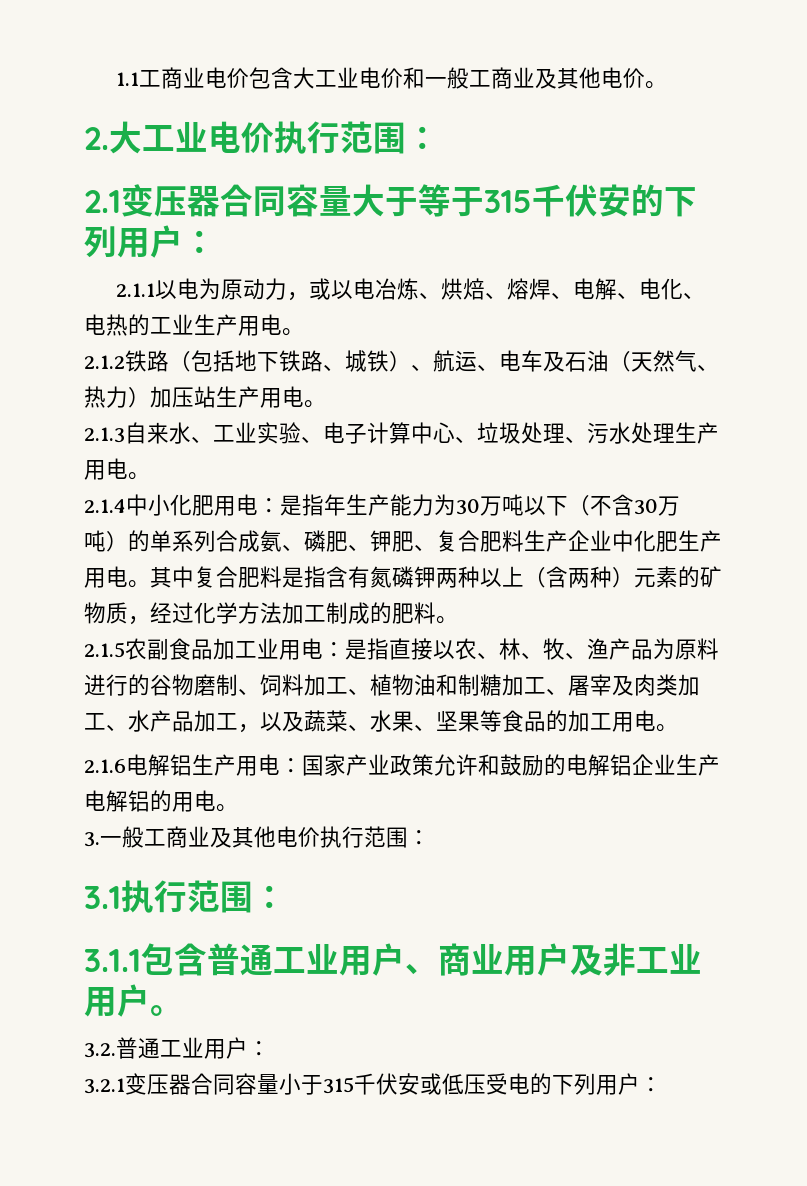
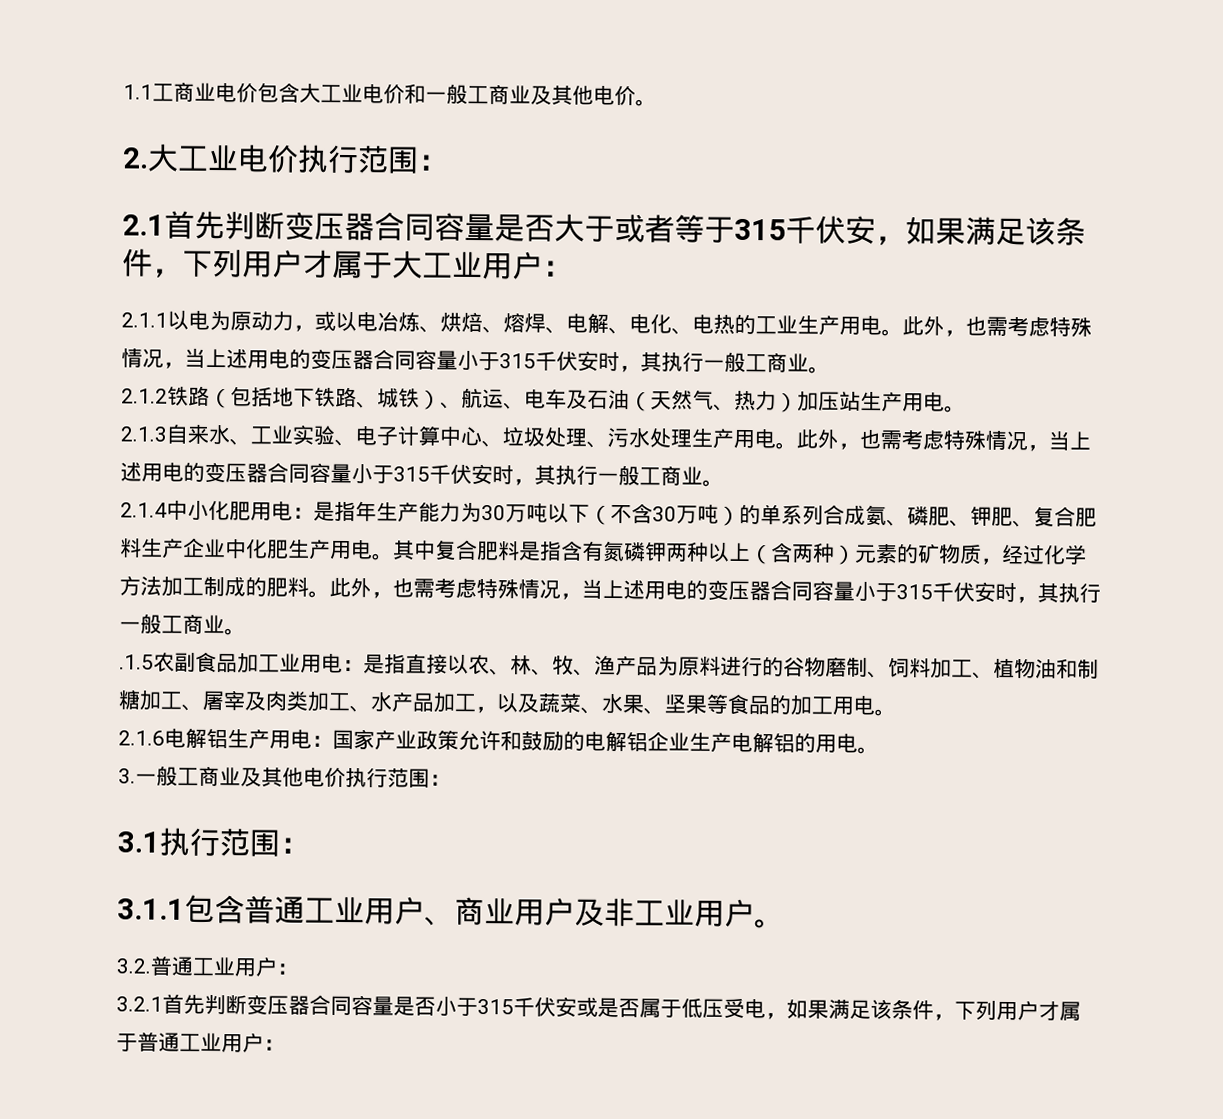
[121,184,418,217] 变压器合同容量大于 -> [164,210,675,243] 首先判断变压器合同容量是否大于或者
[631,184,697,217] [84,226,117,258] 的下列 -> [875,216,1086,246] [122,248,483,279] ，如果满足该条件，下列用户才属于大工业
(304, 332) none -> [902,316,1092,338] [121,347,830,374] 此外，也需考虑特殊情况，当上述用电的变压器合同容量小于315千伏安时，其执行一般工商业。
(150, 476) none -> [796,429,1091,452] [120,462,724,487] 此外，也需考虑特殊情况，当上述用电的变压器合同容量小于315千伏安时，其执行一般工商业。
[84,642,125,658] // 2.1.5 -> [329,577,1101,604] [119,613,246,636] [119,654,154,670] 此外，也需考虑特殊情况，当上述用电的变压器合同容量小于315千伏安时，其执行一般工商业。 // .1.5
[125,1073,279,1095] 变压器合同容量 -> [162,993,436,1017] 首先判断变压器合同容量是否
[442,1073,596,1095] 低压受电的下列 -> [597,997,1081,1021] [116,1032,222,1052] 是否属于低压受电，如果满足该条件，下列用户才属于普通工业

